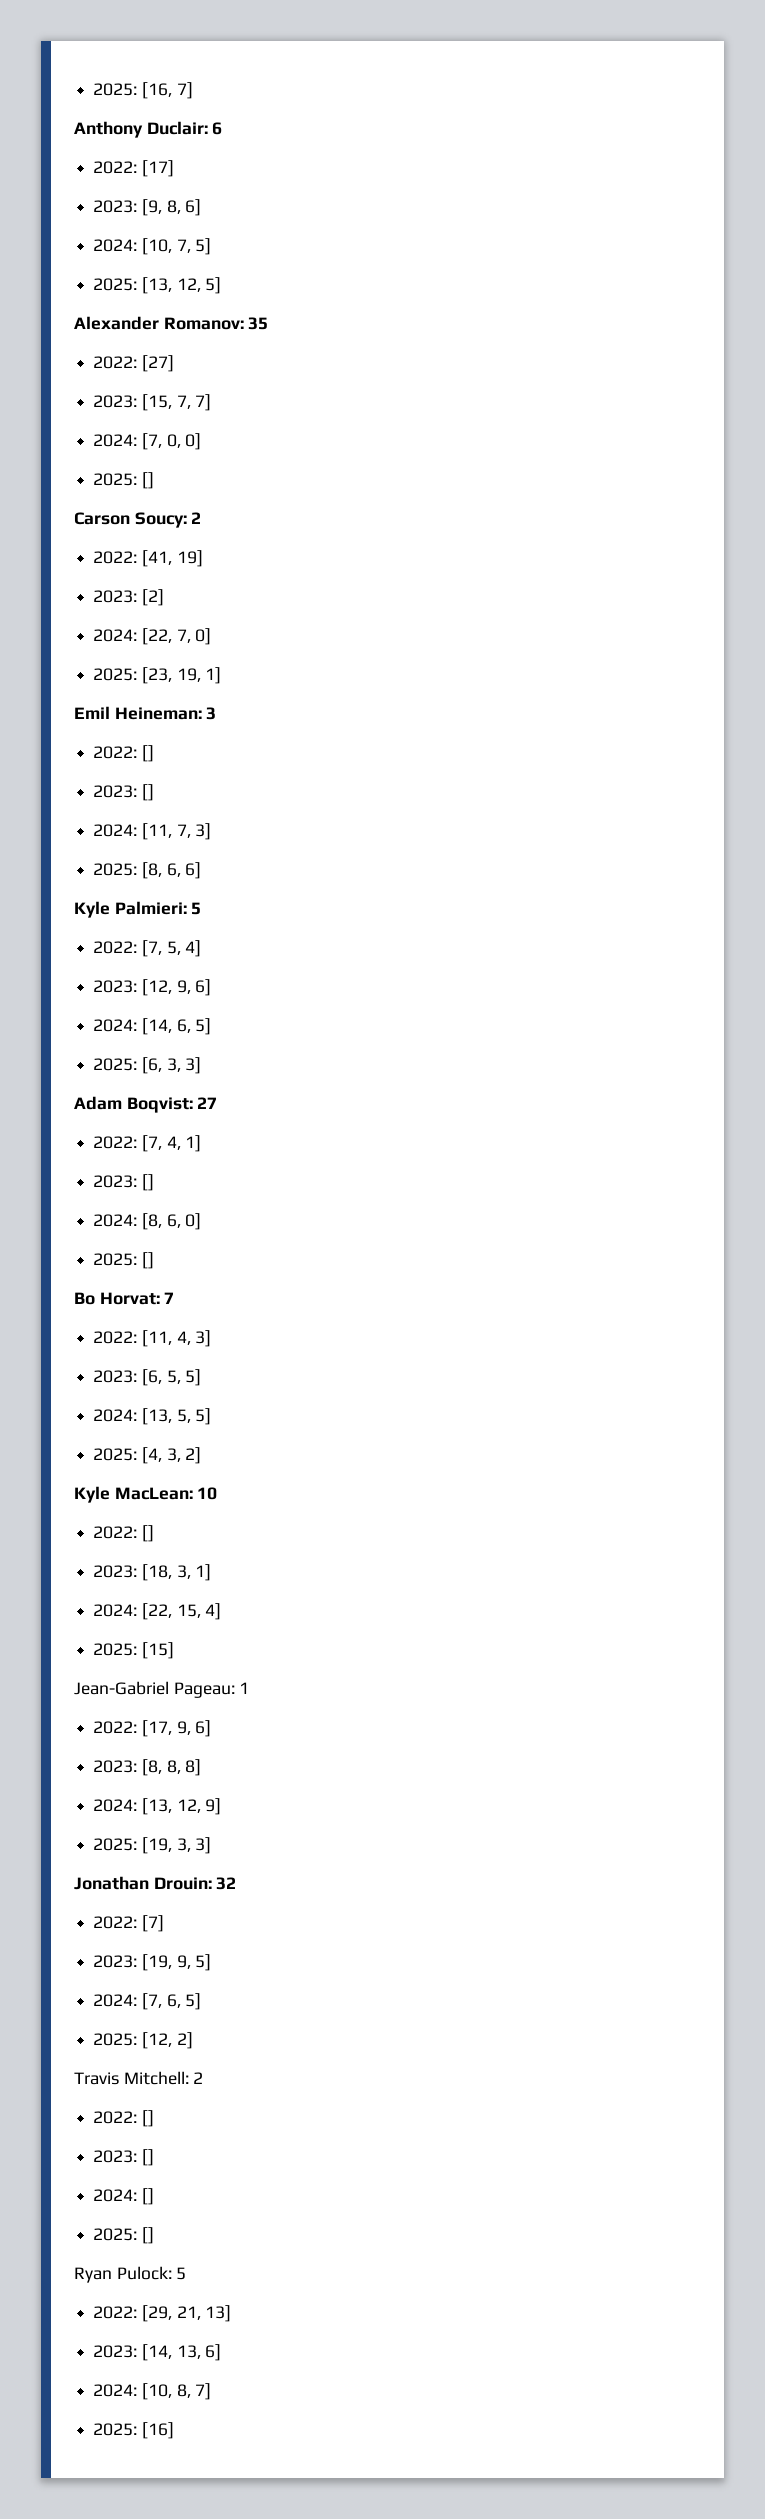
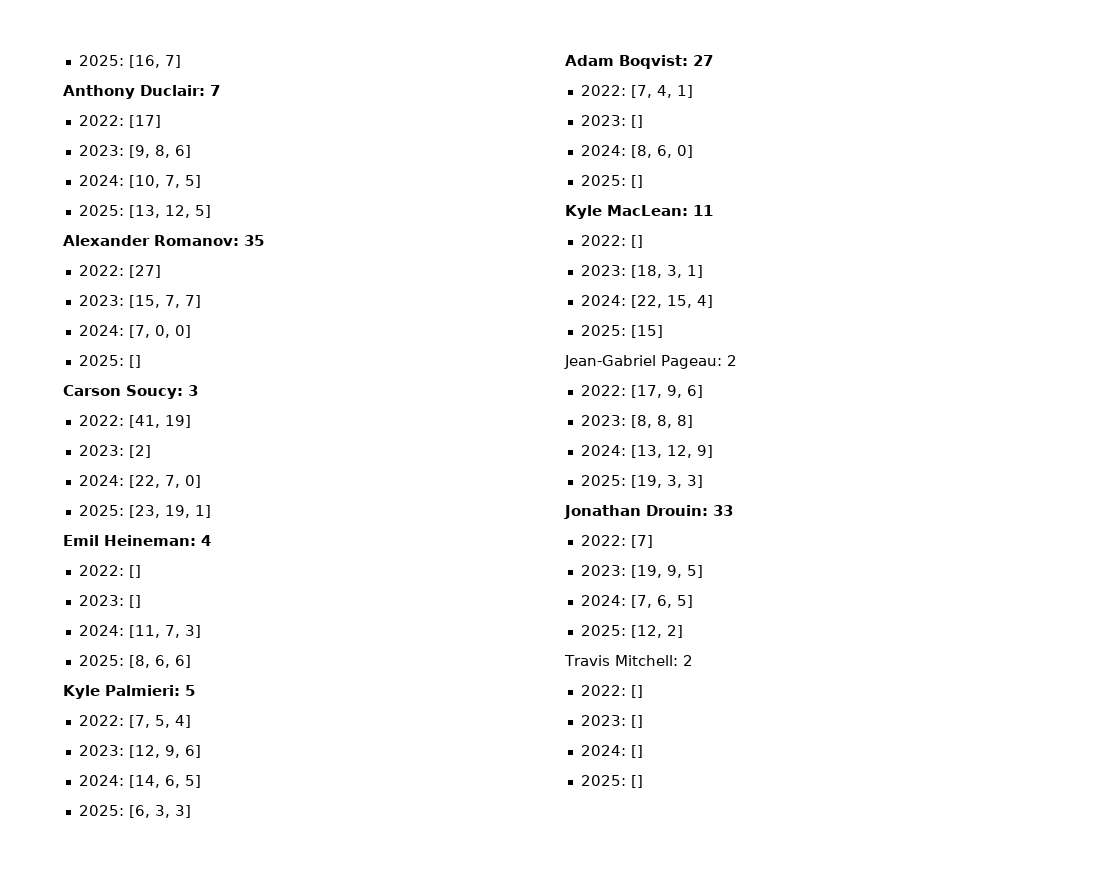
[212,122,223,135] 6 -> [210,85,220,96] 7
[191,512,202,524] 2 -> [188,385,198,396] 3
[206,707,217,720] 3 -> [201,535,211,546] 4
[74,1292,175,1305] [93,1330,212,1347] [93,1369,202,1386] [93,1408,212,1425] [93,1447,202,1464] // Bo Horvat: 7 // 2022: [11, 4, 3] // 2023: [6, 5, 5] // 2024: [13, 5, 5] // 2025: [4, 3, 2] -> (643, 181) none
[197,1487,218,1500] 10 -> [692,205,713,216] 11
[239,1682,250,1694] 1 -> [727,355,737,366] 2
[216,1877,237,1890] 32 -> [713,505,733,516] 33
[74,2266,187,2283] [93,2305,232,2322] [93,2344,222,2361] [93,2383,212,2400] [93,2422,174,2439] // Ryan Pulock: 5 // 2022: [29, 21, 13] // 2023: [14, 13, 6] // 2024: [10, 8, 7] // 2025: [16] -> (643, 781) none

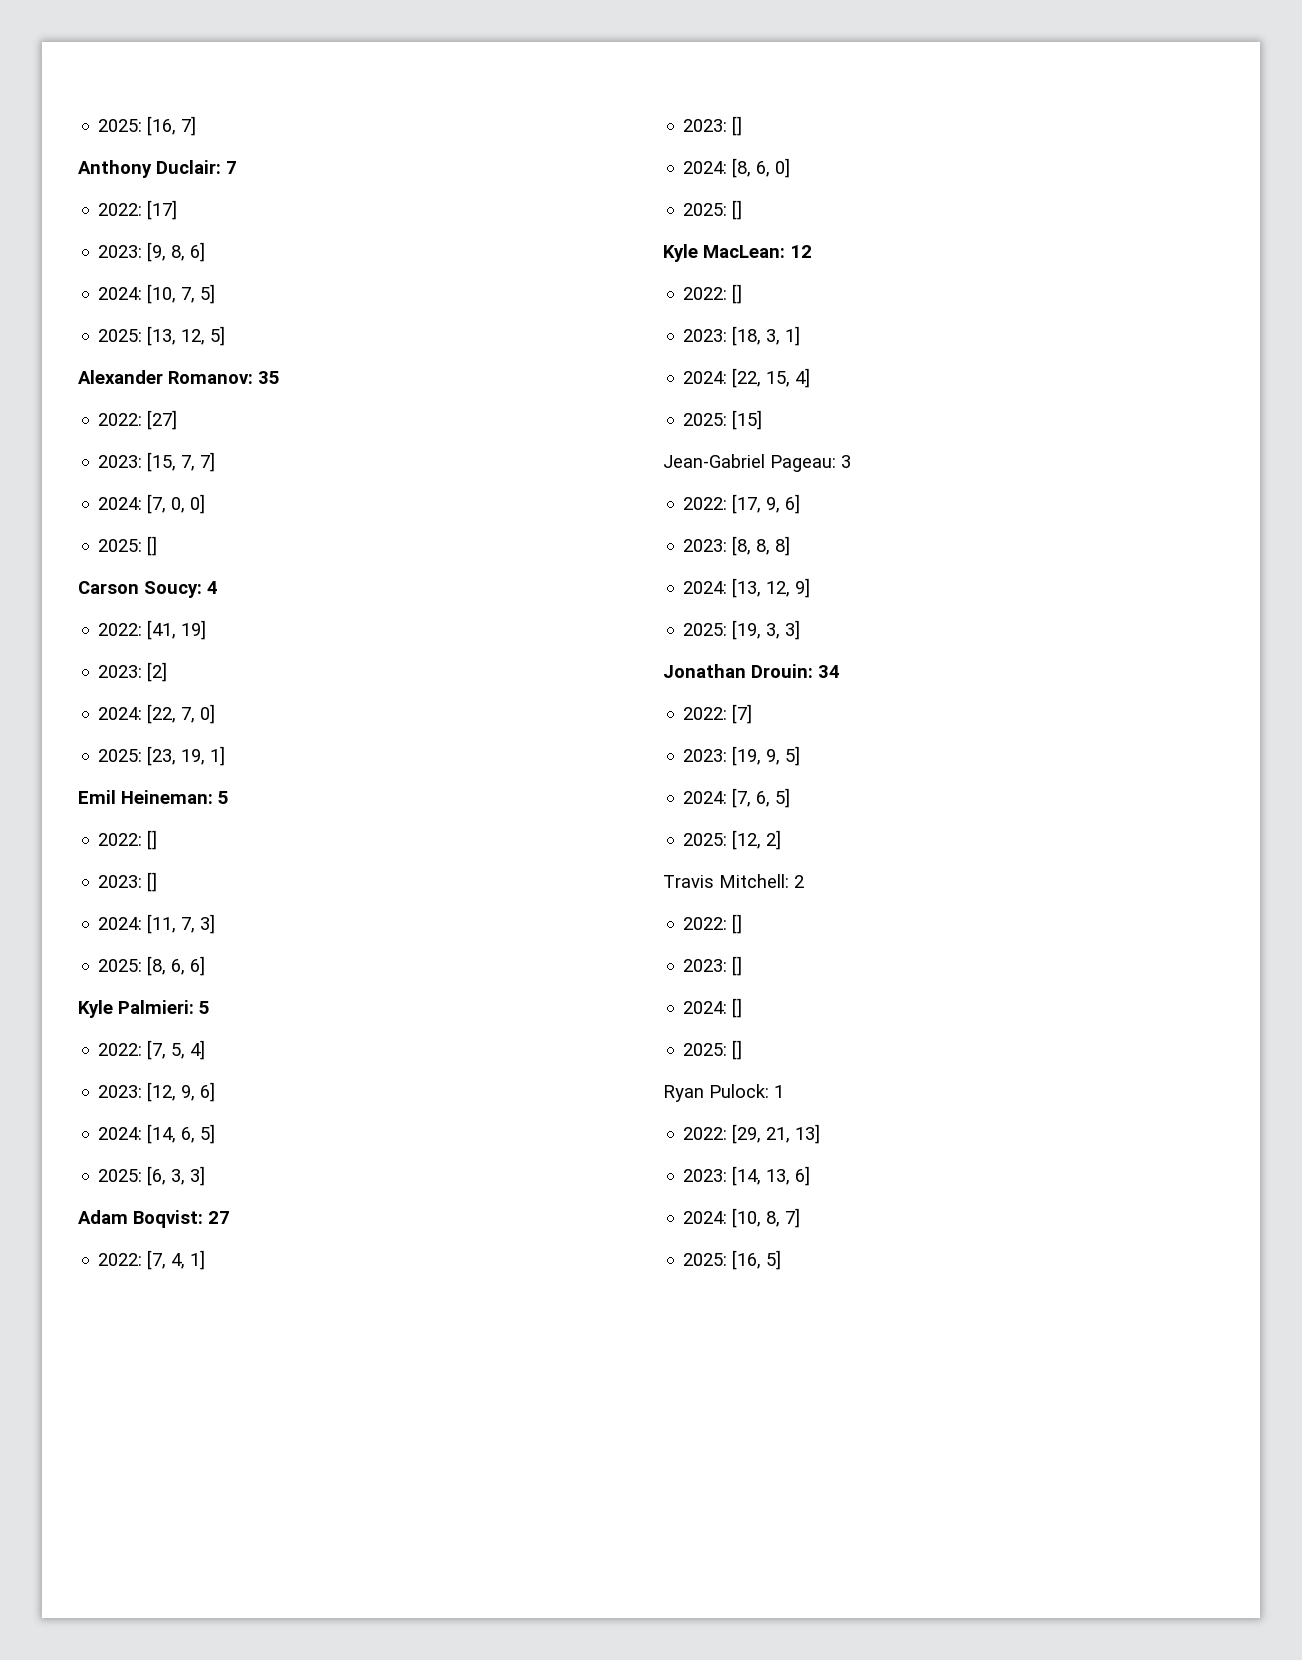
[188,385,198,396] 3 -> [207,581,218,594] 4
[201,535,211,546] 4 -> [218,791,229,804] 5
[692,205,713,216] 11 -> [790,245,812,258] 12
[727,355,737,366] 2 -> [841,455,851,468] 3
[713,505,733,516] 33 -> [818,665,840,678] 34
(643, 781) none -> [663,1084,784,1102] [683,1124,821,1144] [683,1166,811,1186] [683,1208,801,1228] [683,1250,782,1270] // Ryan Pulock: 1 // 2022: [29, 21, 13] // 2023: [14, 13, 6] // 2024: [10, 8, 7] // 2025: [16, 5]

